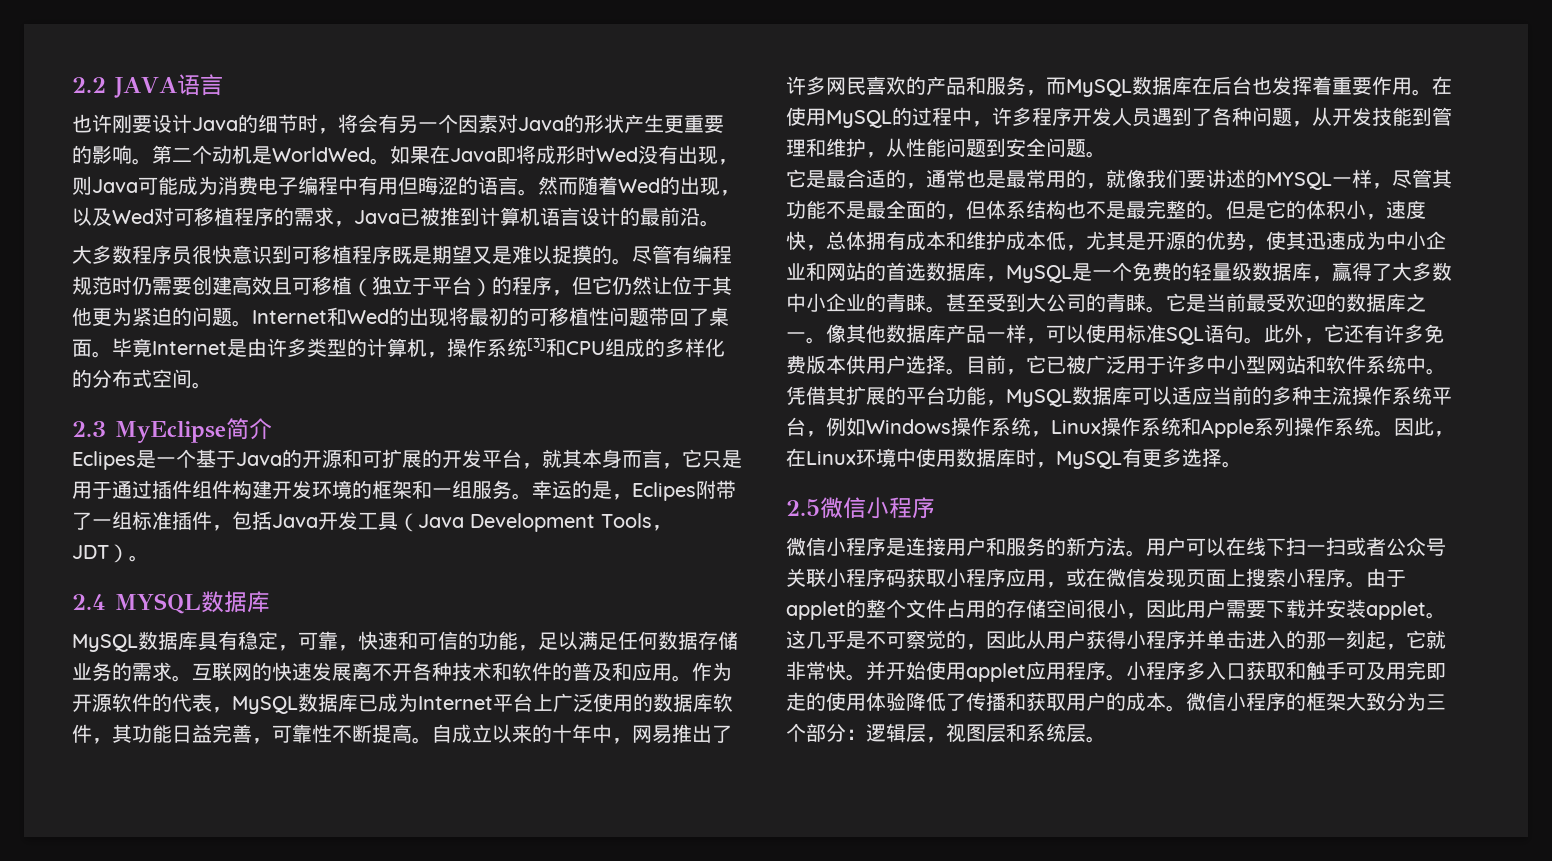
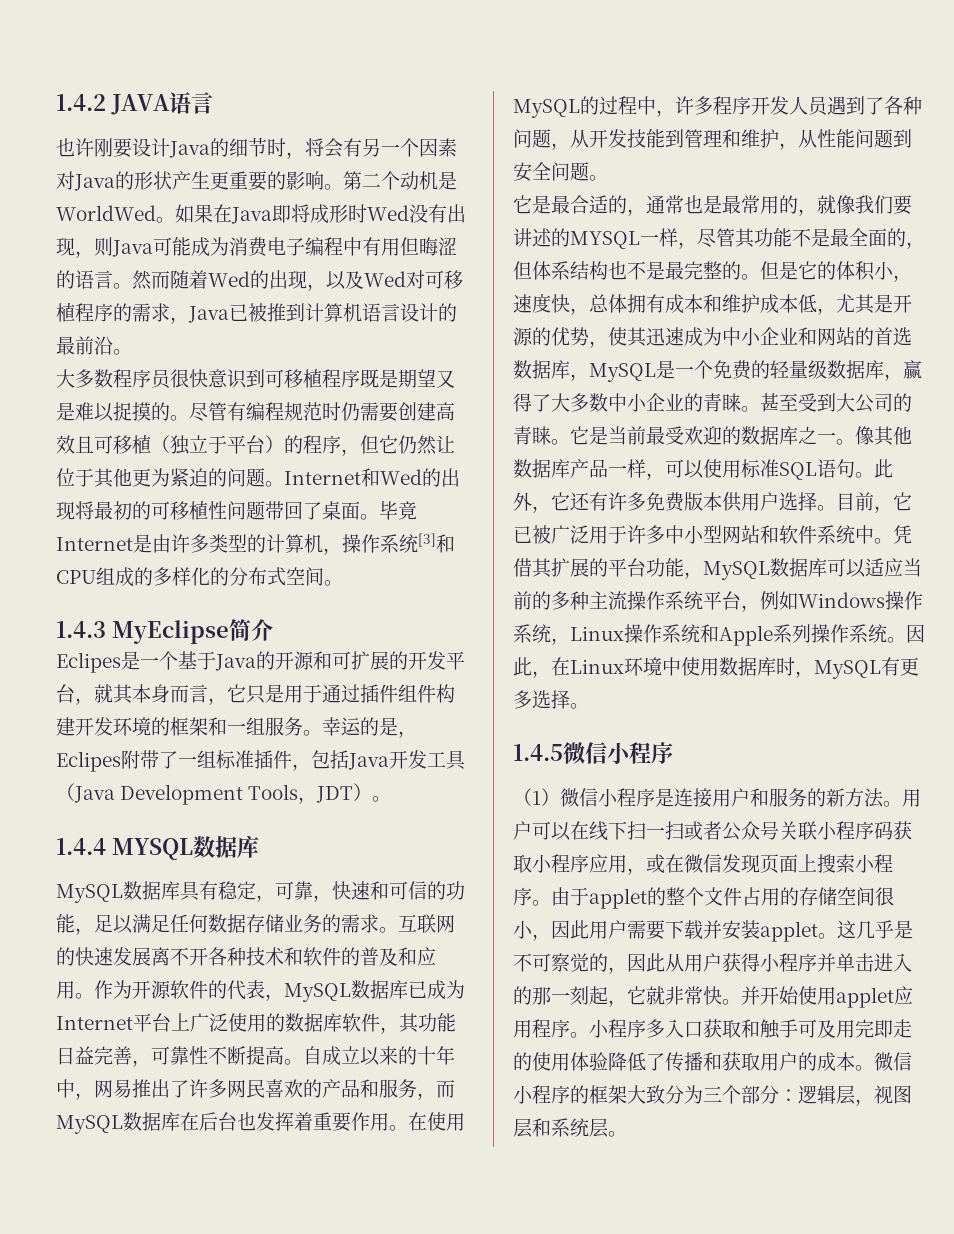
[72,77,106,93] 2.2 -> [56,94,106,111] 1.4.2
[72,421,106,437] 2.3 -> [56,621,106,638] 1.4.3
[72,594,106,610] 2.4 -> [56,838,106,855] 1.4.4
[786,499,820,516] 2.5 -> [513,744,563,761] 1.4.5
(935, 508) none -> [513,788,560,806] （1）

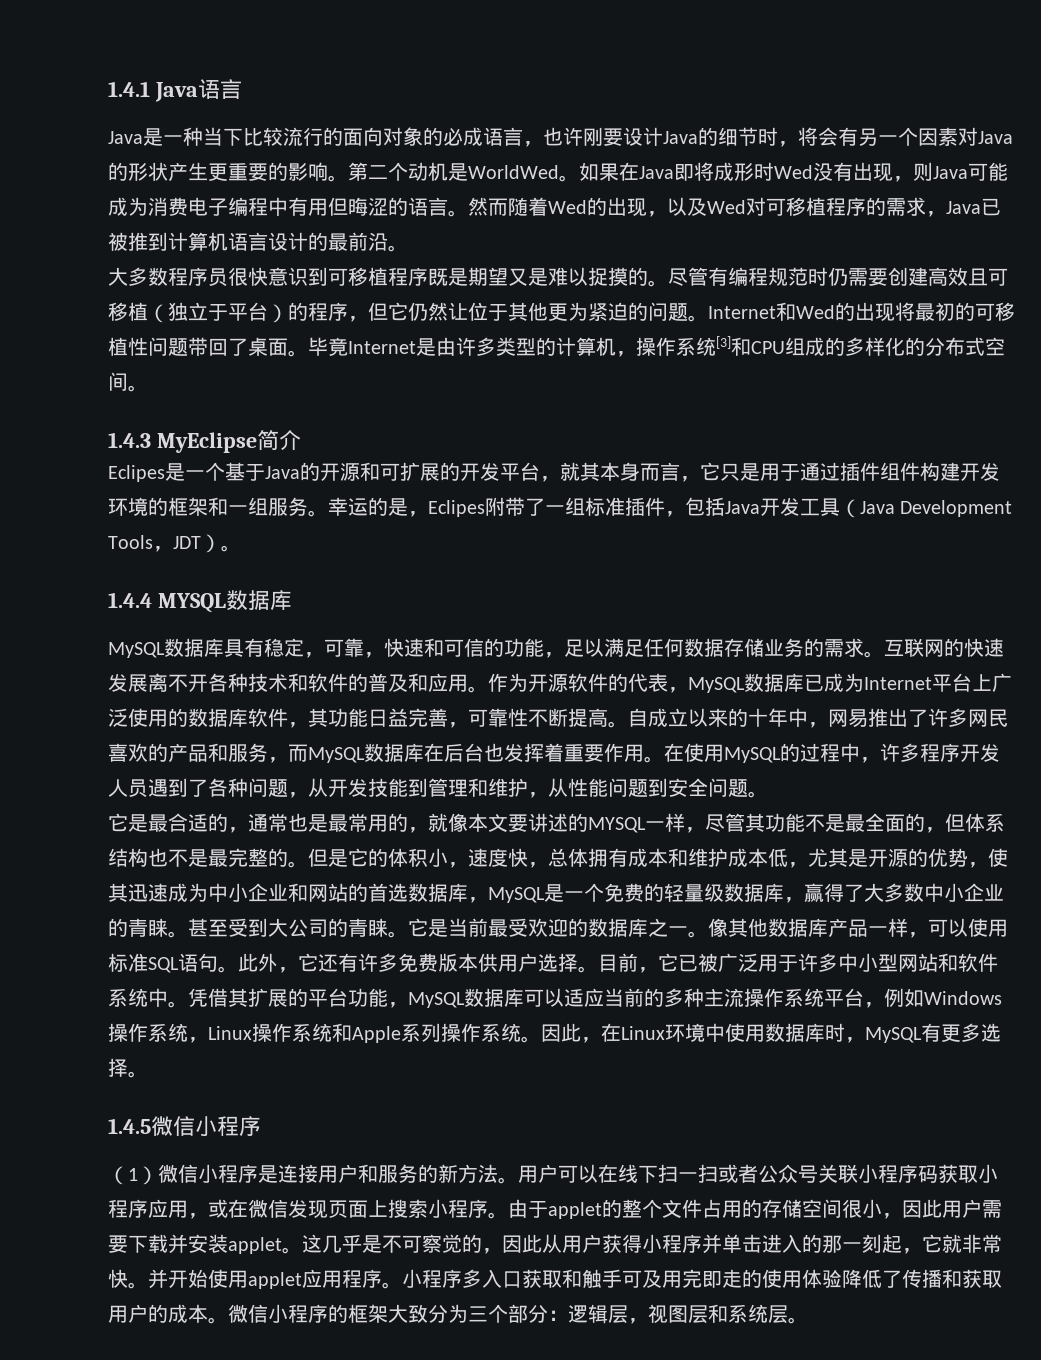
[56,94,170,115] 1.4.2 JAVA -> [108,81,198,102] 1.4.1 Java
(213, 103) none -> [108,127,543,147] Java是一种当下比较流行的面向对象的必成语言，
[855,195,893,214] 我们 -> [468,813,508,832] 本文

